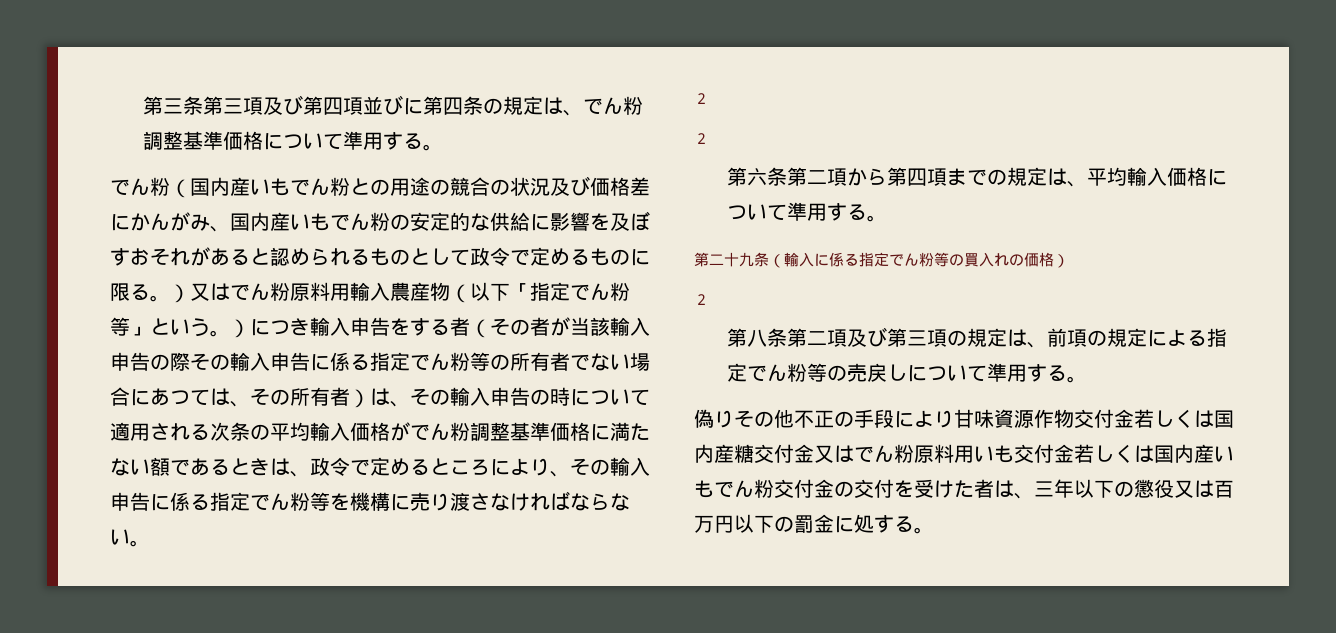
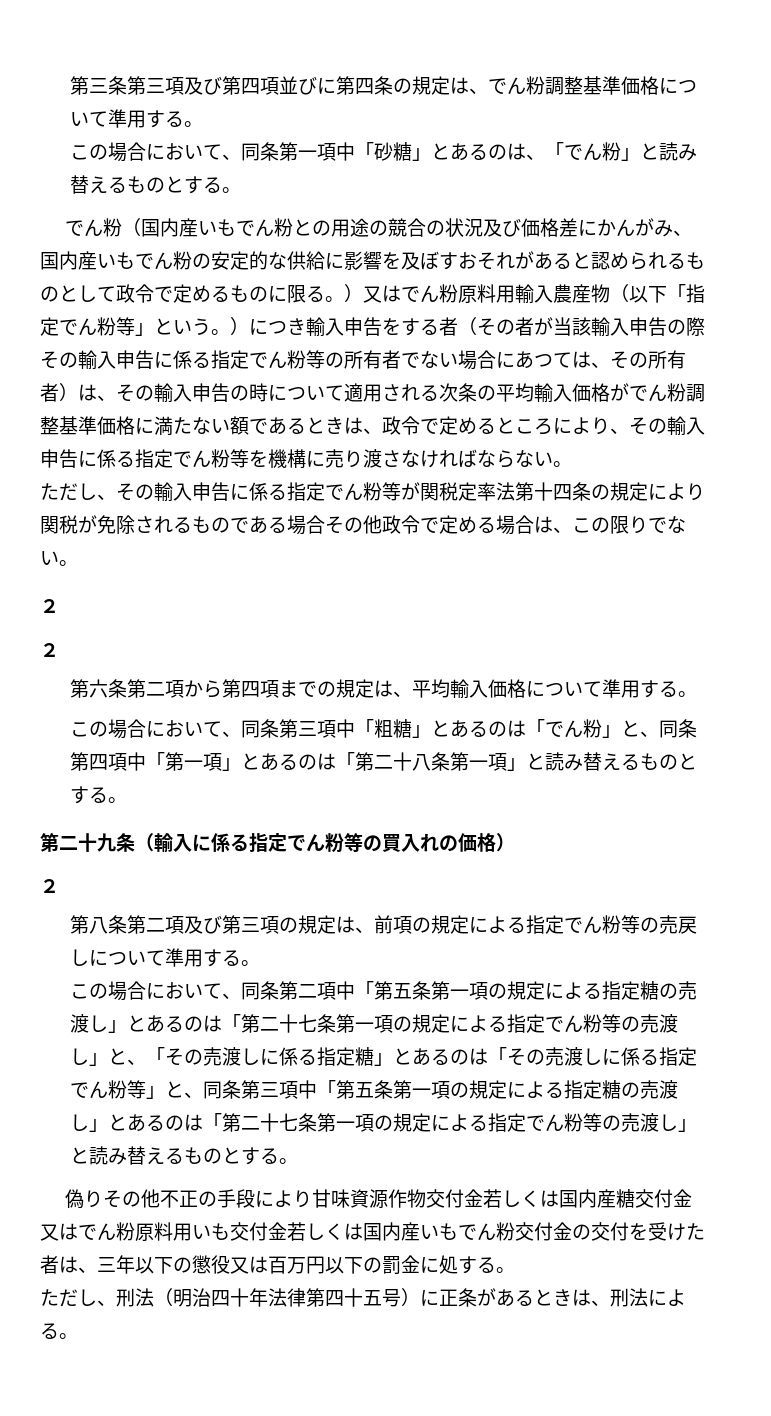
(444, 147) none -> [69,142,697,162] [69,175,241,194] // この場合において、同条第一項中「砂糖」とあるのは、「でん粉」と読み替えるものとする。
(150, 543) none -> [40,482,705,502] [40,515,686,535] [40,551,78,566] // ただし、その輸入申告に係る指定でん粉等が関税定率法第十四条の規定により関税が免除されるものである場合その他政令で定める場合は、この限りでない。
(888, 218) none -> [69,719,697,739] [69,752,697,771] [69,786,127,804] // この場合において、同条第三項中「粗糖」とあるのは「でん粉」と、同条第四項中「第一項」とあるのは「第二十八条第一項」と読み替えるものとする。
(1088, 379) none -> [69,981,697,1001] [69,1014,678,1033] [69,1047,697,1066] [69,1080,678,1099] [69,1113,697,1132] [69,1146,298,1165] // この場合において、同条第二項中「第五条第一項の規定による指定糖の売渡し」とあるのは「第二十七条第一項の規定による指定でん粉等の売渡し」と、「その売渡しに係る指定糖」とあるのは「その売渡しに係る指定でん粉等」と、同条第三項中「第五条第一項の規定による指定糖の売渡し」とあるのは「第二十七条第一項の規定による指定でん粉等の売渡し」と読み替えるものとする。
(934, 530) none -> [40,1288,686,1307] [40,1323,78,1339] // ただし、刑法（明治四十年法律第四十五号）に正条があるときは、刑法による。

